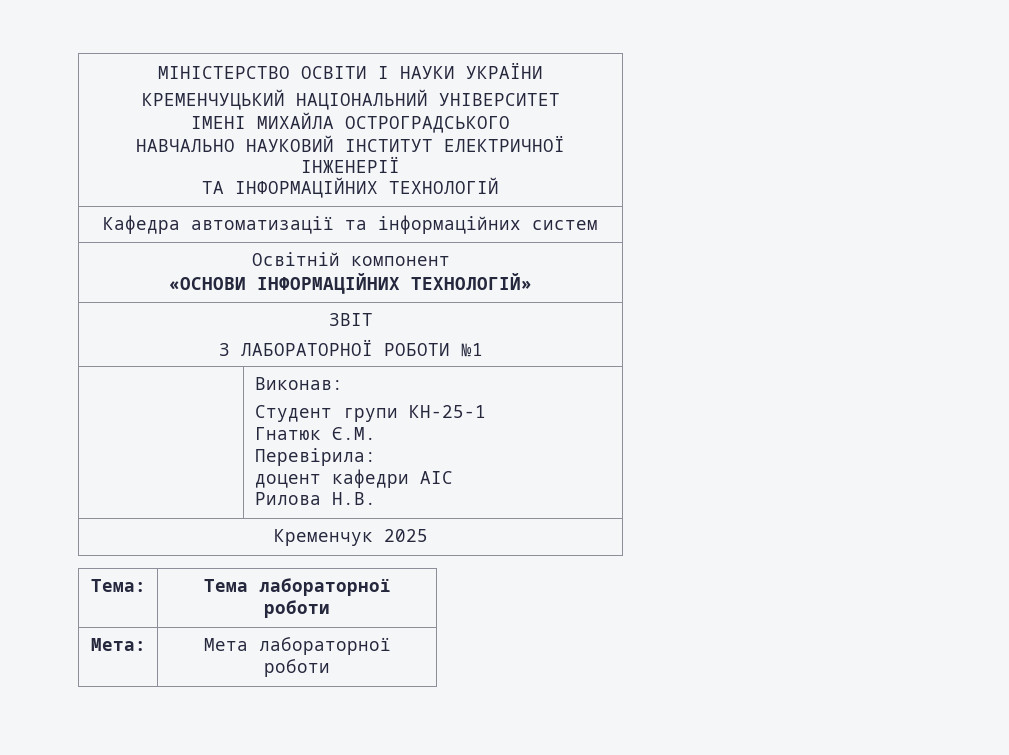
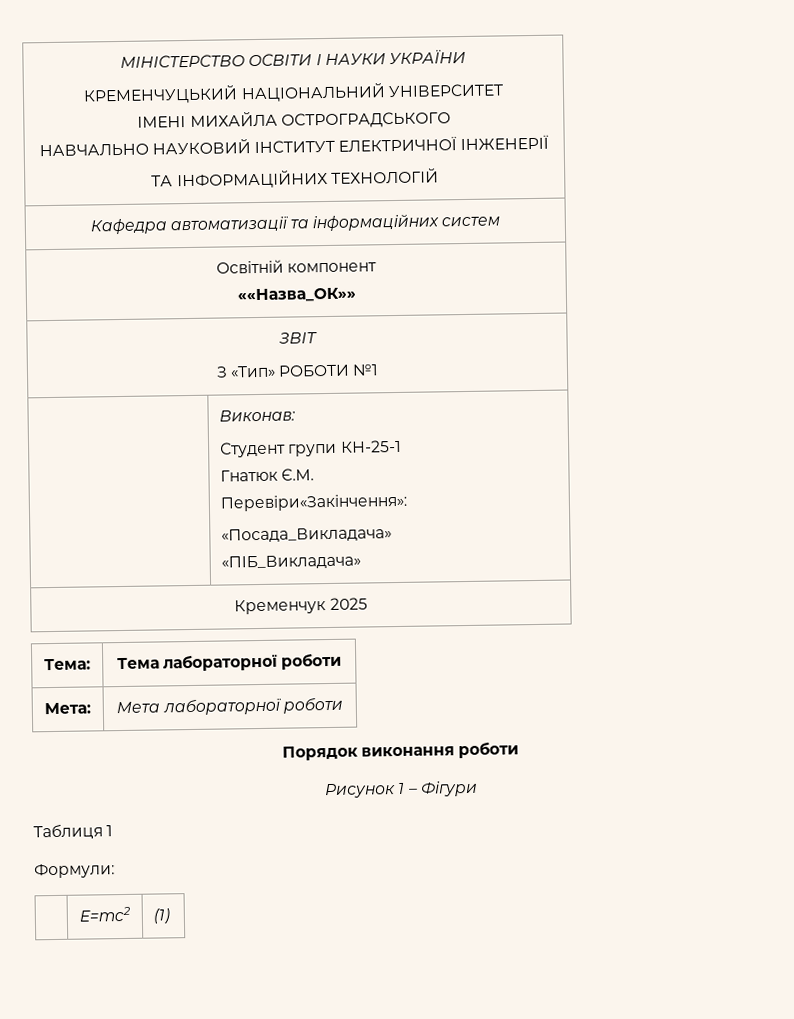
[169,273,532,294] «ОСНОВИ ІНФОРМАЦІЙНИХ ТЕХНОЛОГІЙ» -> [236,287,356,303] ««Назва_ОК»»
[240,339,373,356] ЛАБОРАТОРНОЇ -> [229,365,276,378] «Тип»
[254,448,376,466] [254,469,453,488] [254,492,376,505] Перевірила: // доцент кафедри AIC // Рилова Н.В. -> [220,493,408,512] [221,527,393,543] [221,554,362,570] Перевіри«Закінчення»: // «Посада_Викладача» // «ПІБ_Викладача»
(330, 668) none -> [281,741,520,761] [324,780,478,799] [33,823,114,840] [34,862,115,879] [79,906,131,922] [153,908,171,924] // Порядок виконання роботи // Рисунок 1 – Фігури // Таблиця 1 // Формули: // | E=mc2 | (1)

